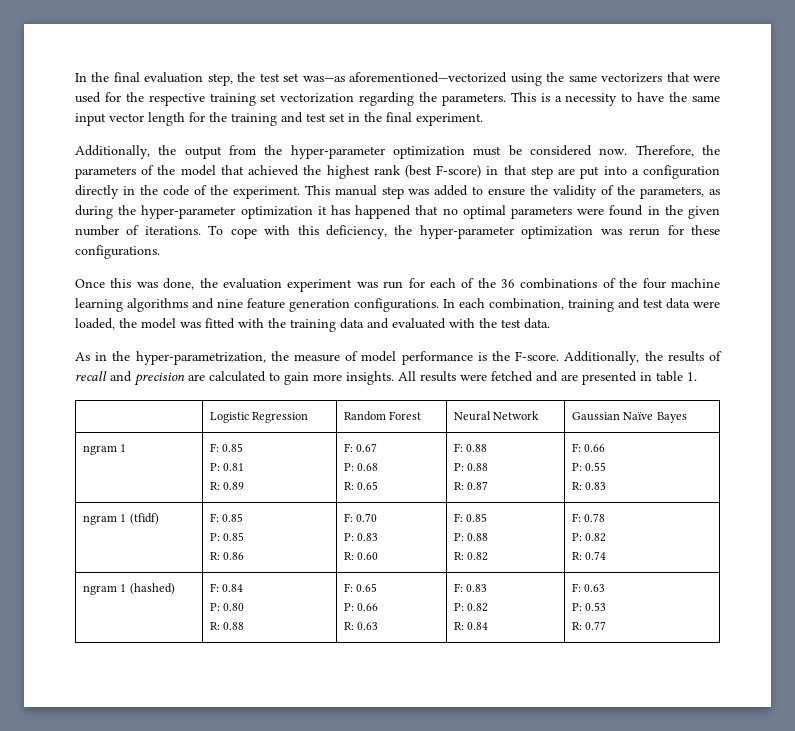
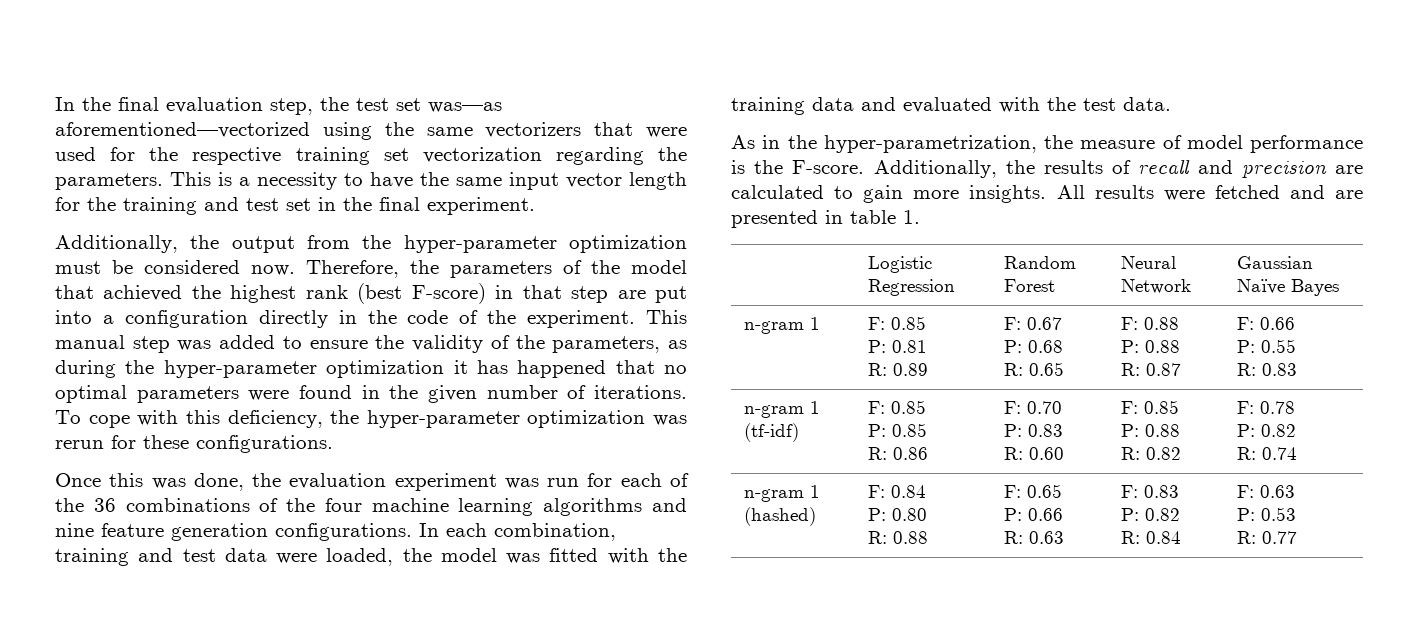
[82,445,117,455] ngram -> [743,321,804,334] n-gram
[82,513,159,525] ngram 1 (tfidf) -> [743,401,820,418] [743,423,799,442] n-gram 1 (tf-idf)
[82,585,117,595] ngram -> [743,489,804,502] n-gram

